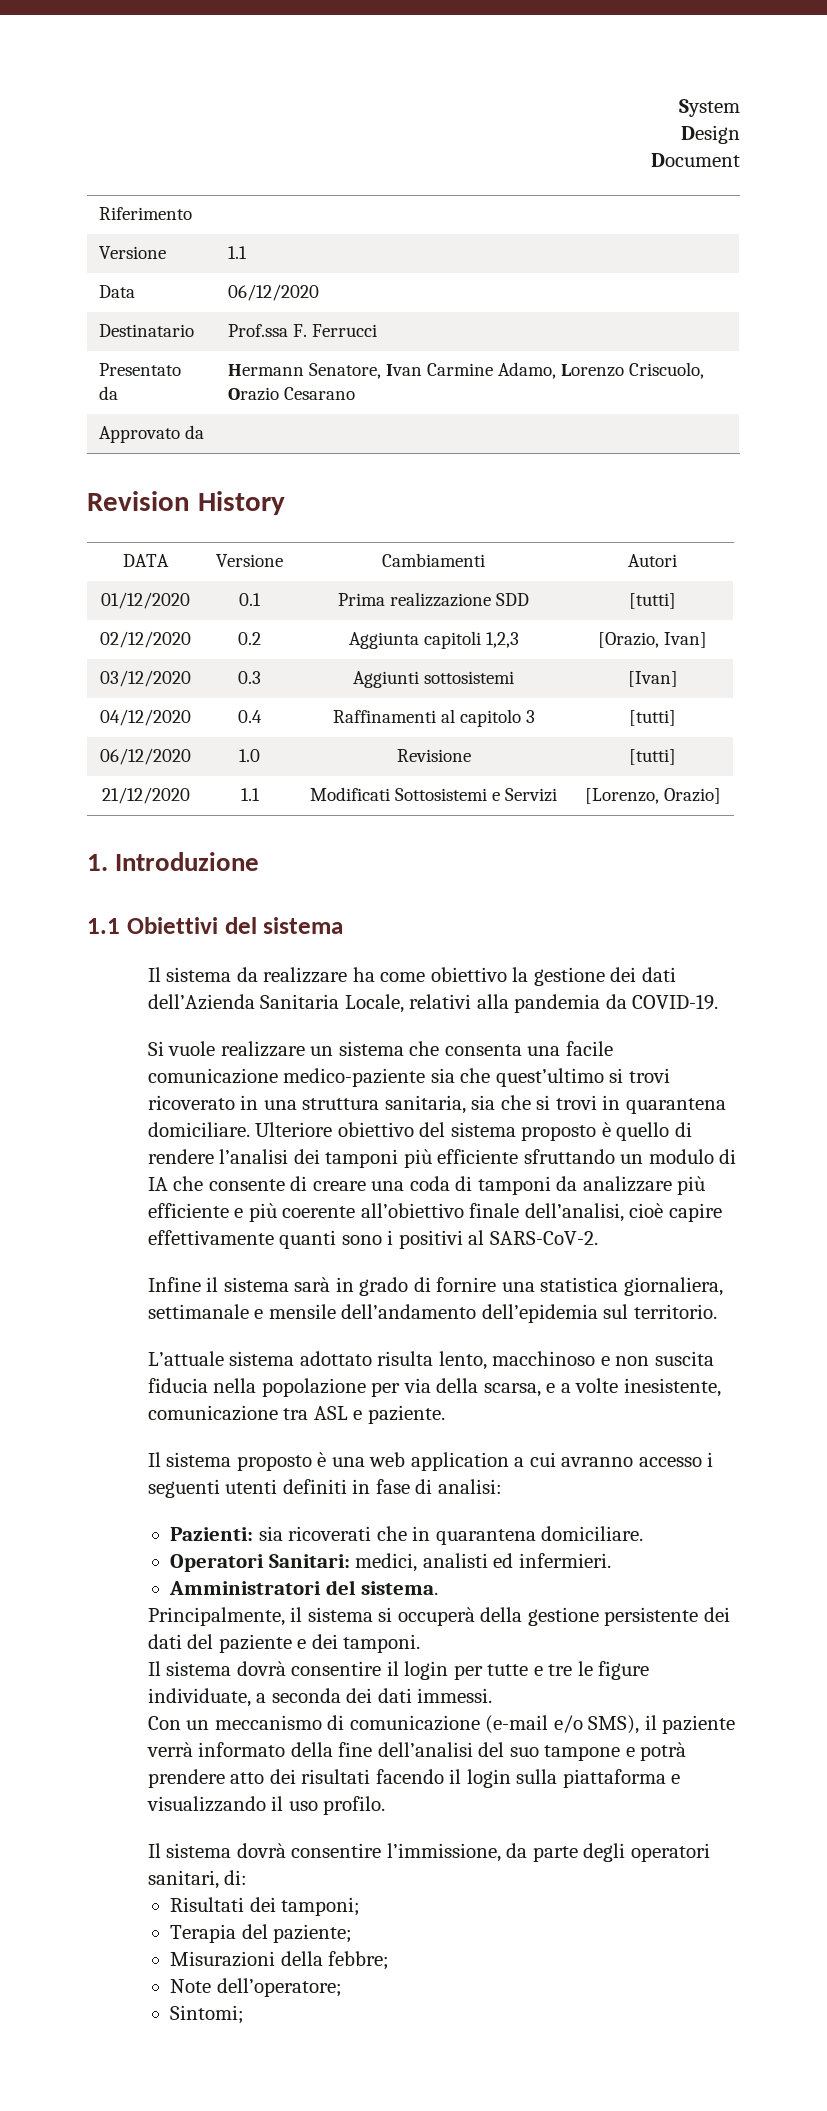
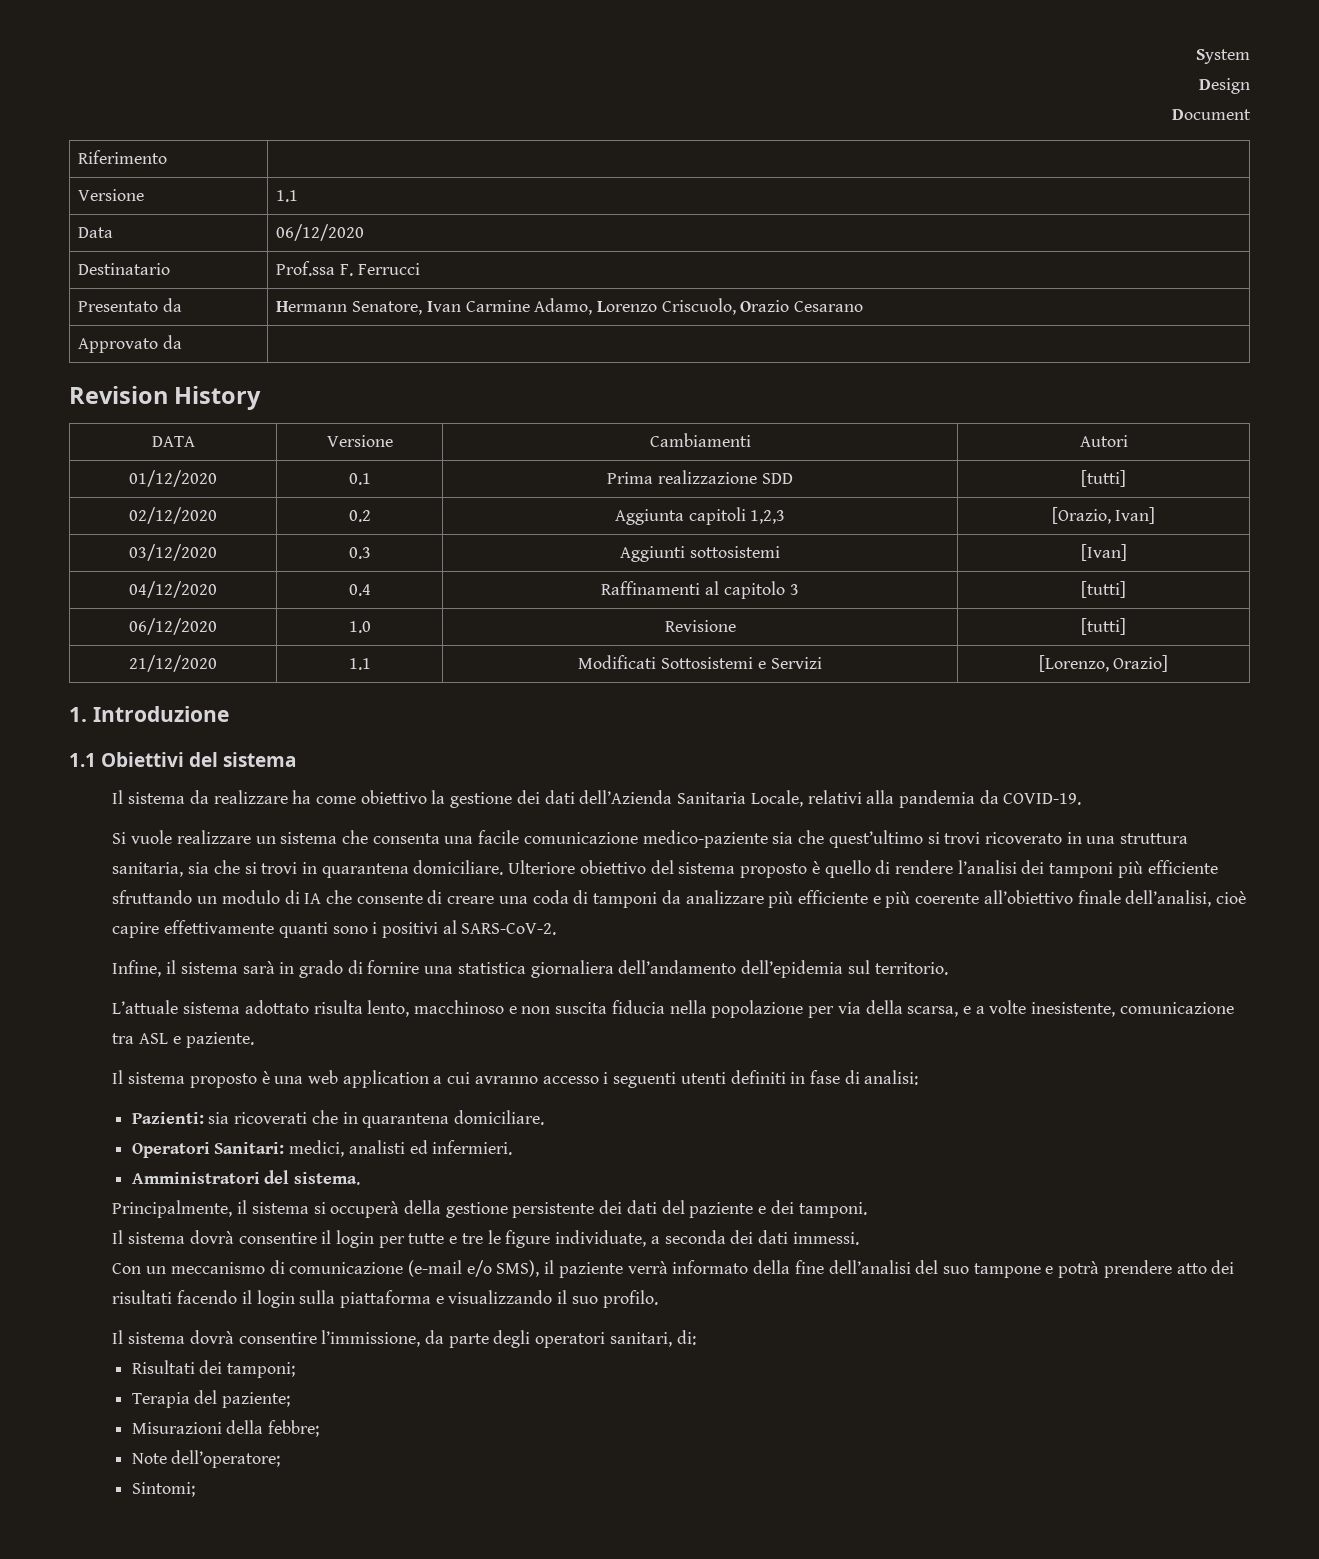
[147,1277,201,1292] Infine -> [112,960,162,977] Infine,
[623,1277,723,1296] [147,1304,336,1319] giornaliera, settimanale e mensile -> [530,960,614,978] giornaliera
[288,1801,318,1811] uso -> [571,1296,598,1304] suo

